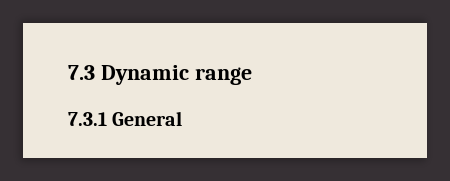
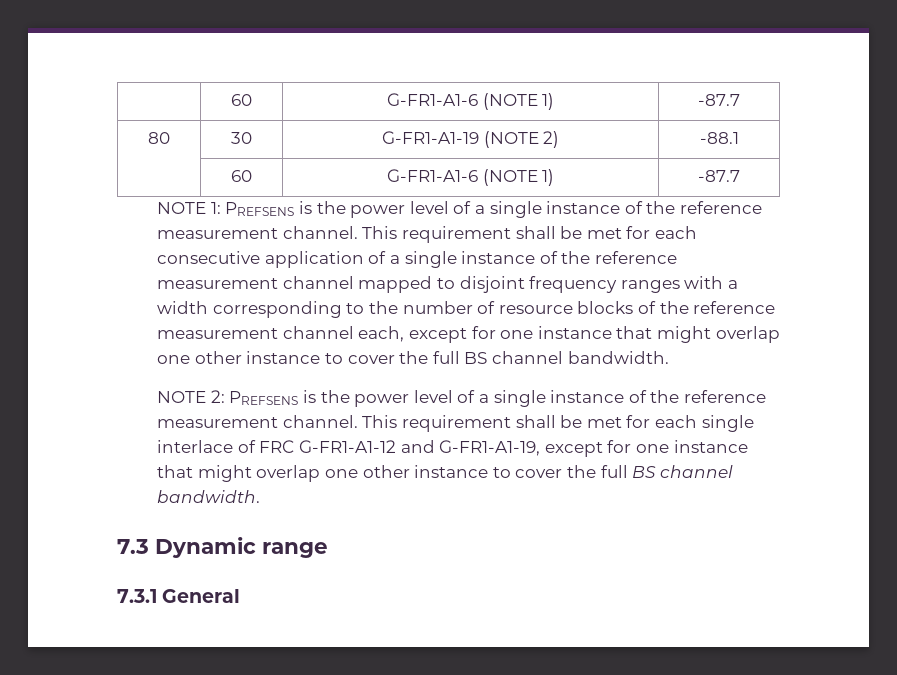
(68, 72) none -> [231,94,252,106] [386,93,555,110] [698,94,740,106] [148,132,170,144] [231,132,252,144] [381,131,560,148] [699,132,739,144] [231,170,252,182] [386,169,555,186] [698,170,740,182] [157,201,762,218] [157,226,697,243] [157,251,677,268] [157,276,738,293] [157,301,776,318] [157,326,780,343] [157,351,669,364] [157,390,766,407] [157,415,754,432] [157,440,748,457] [157,465,733,482] [157,490,261,503] | 60 | G-FR1-A1-6 (NOTE 1) | -87.7 // 80 | 30 | G-FR1-A1-19 (NOTE 2) | -88.1 // | 60 | G-FR1-A1-6 (NOTE 1) | -87.7 // NOTE 1: PREFSENS is the power level of a single instance of the reference measurement channel. This requirement shall be met for each consecutive application of a single instance of the reference measurement channel mapped to disjoint frequency ranges with a width corresponding to the number of resource blocks of the reference measurement channel each, except for one instance that might overlap one other instance to cover the full BS channel bandwidth. // NOTE 2: PREFSENS is the power level of a single instance of the reference measurement channel. This requirement shall be met for each single interlace of FRC G-FR1-A1-12 and G-FR1-A1-19, except for one instance that might overlap one other instance to cover the full BS channel bandwidth. //

